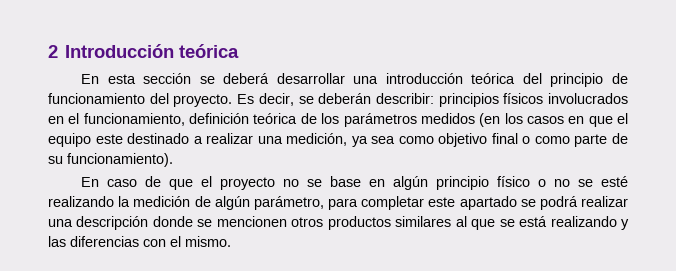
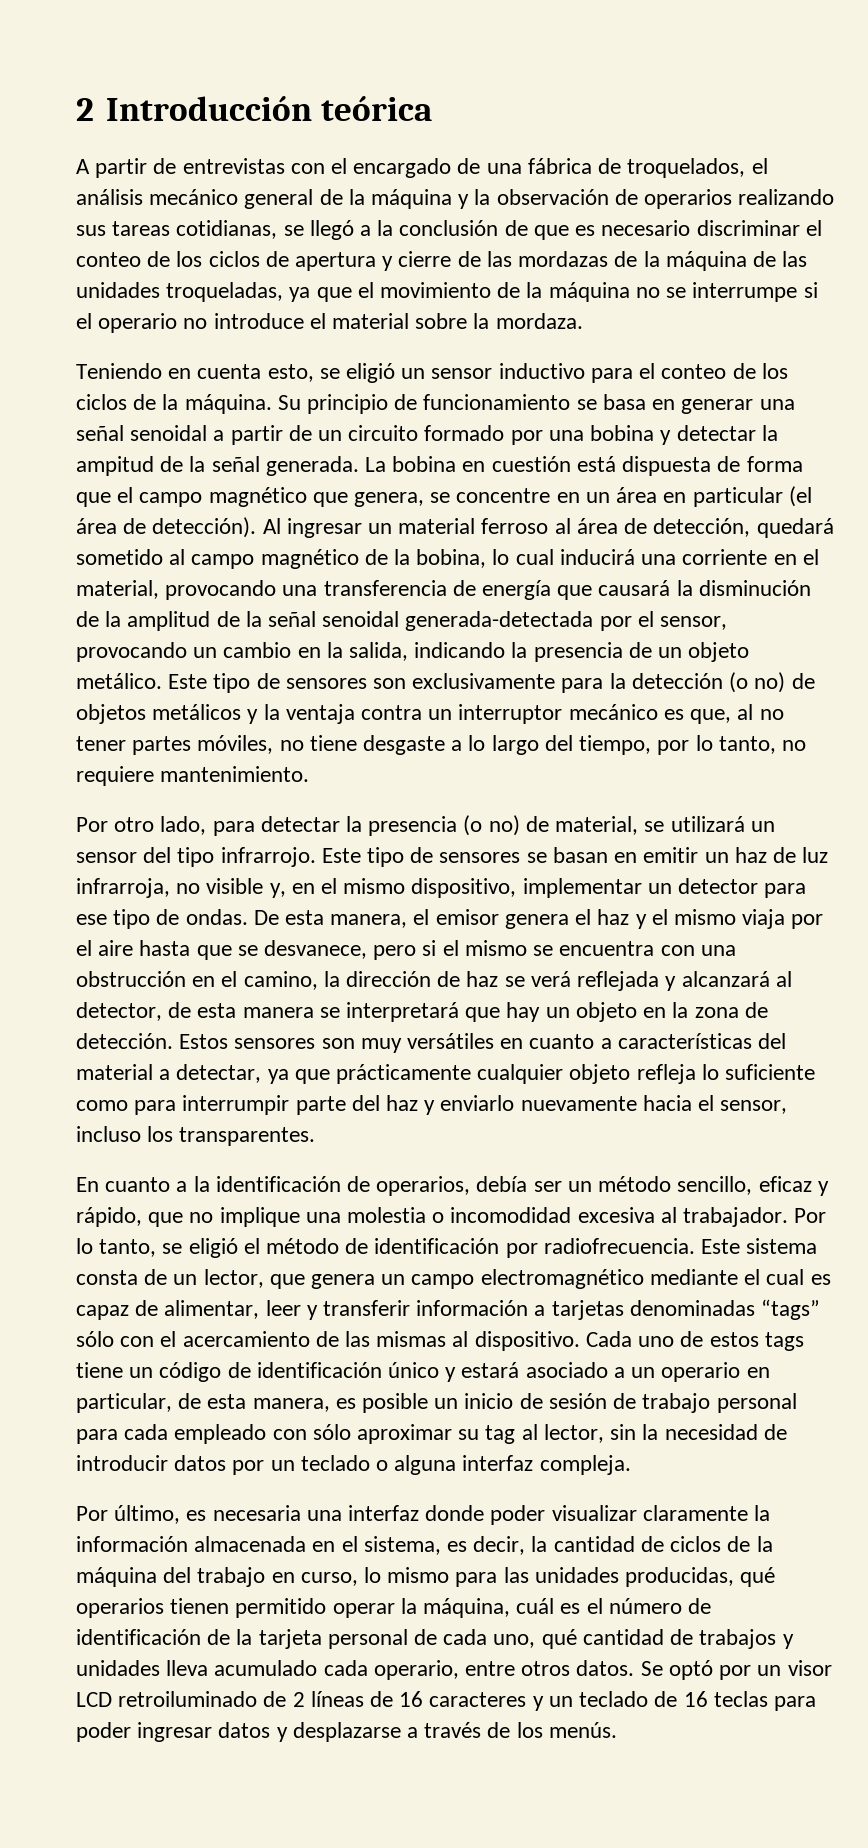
[81,73,628,87] [48,93,628,107] [48,113,628,127] [48,133,629,147] [48,153,173,167] [81,176,629,190] [48,196,629,210] [48,216,629,230] [48,236,231,247] En esta sección se deberá desarrollar una introducción teórica del principio de funcionamiento del proyecto. Es decir, se deberán describir: principios físicos involucrados en el funcionamiento, definición teórica de los parámetros medidos (en los casos en que el equipo este destinado a realizar una medición, ya sea como objetivo final o como parte de su funcionamiento). // En caso de que el proyecto no se base en algún principio físico o no se esté realizando la medición de algún parámetro, para completar este apartado se podrá realizar una descripción donde se mencionen otros productos similares al que se está realizando y las diferencias con el mismo. -> [76,158,768,178] [76,189,835,209] [76,220,822,240] [76,251,808,271] [76,282,818,302] [76,313,583,333] [76,363,788,383] [76,394,795,414] [76,425,778,445] [76,456,803,476] [76,486,812,507] [76,517,834,538] [76,549,819,569] [76,580,811,600] [76,611,728,631] [76,642,750,662] [76,672,815,693] [76,704,784,724] [76,735,806,755] [76,766,310,786] [76,815,775,836] [76,847,829,867] [76,878,807,898] [76,909,824,929] [76,940,736,960] [76,971,792,991] [76,1002,768,1022] [76,1033,787,1053] [76,1064,816,1084] [76,1095,788,1115] [76,1126,316,1146] [76,1176,829,1196] [76,1207,827,1227] [76,1238,818,1258] [76,1269,831,1289] [76,1299,821,1320] [76,1331,804,1351] [76,1362,770,1382] [76,1393,797,1413] [76,1424,787,1444] [76,1455,631,1475] [76,1505,771,1525] [76,1536,773,1555] [76,1567,776,1587] [76,1598,712,1618] [76,1629,794,1649] [76,1660,832,1680] [76,1691,816,1711] [76,1722,617,1742] A partir de entrevistas con el encargado de una fábrica de troquelados, el análisis mecánico general de la máquina y la observación de operarios realizando sus tareas cotidianas, se llegó a la conclusión de que es necesario discriminar el conteo de los ciclos de apertura y cierre de las mordazas de la máquina de las unidades troqueladas, ya que el movimiento de la máquina no se interrumpe si el operario no introduce el material sobre la mordaza. // Teniendo en cuenta esto, se eligió un sensor inductivo para el conteo de los ciclos de la máquina. Su principio de funcionamiento se basa en generar una señal senoidal a partir de un circuito formado por una bobina y detectar la ampitud de la señal generada. La bobina en cuestión está dispuesta de forma que el campo magnético que genera, se concentre en un área en particular (el área de detección). Al ingresar un material ferroso al área de detección, quedará sometido al campo magnético de la bobina, lo cual inducirá una corriente en el material, provocando una transferencia de energía que causará la disminución de la amplitud de la señal senoidal generada-detectada por el sensor, provocando un cambio en la salida, indicando la presencia de un objeto metálico. Este tipo de sensores son exclusivamente para la detección (o no) de objetos metálicos y la ventaja contra un interruptor mecánico es que, al no tener partes móviles, no tiene desgaste a lo largo del tiempo, por lo tanto, no requiere mantenimiento. // Por otro lado, para detectar la presencia (o no) de material, se utilizará un sensor del tipo infrarrojo. Este tipo de sensores se basan en emitir un haz de luz infrarroja, no visible y, en el mismo dispositivo, implementar un detector para ese tipo de ondas. De esta manera, el emisor genera el haz y el mismo viaja por el aire hasta que se desvanece, pero si el mismo se encuentra con una obstrucción en el camino, la dirección de haz se verá reflejada y alcanzará al detector, de esta manera se interpretará que hay un objeto en la zona de detección. Estos sensores son muy versátiles en cuanto a características del material a detectar, ya que prácticamente cualquier objeto refleja lo suficiente como para interrumpir parte del haz y enviarlo nuevamente hacia el sensor, incluso los transparentes. // En cuanto a la identificación de operarios, debía ser un método sencillo, eficaz y rápido, que no implique una molestia o incomodidad excesiva al trabajador. Por lo tanto, se eligió el método de identificación por radiofrecuencia. Este sistema consta de un lector, que genera un campo electromagnético mediante el cual es capaz de alimentar, leer y transferir información a tarjetas denominadas “tags” sólo con el acercamiento de las mismas al dispositivo. Cada uno de estos tags tiene un código de identificación único y estará asociado a un operario en particular, de esta manera, es posible un inicio de sesión de trabajo personal para cada empleado con sólo aproximar su tag al lector, sin la necesidad de introducir datos por un teclado o alguna interfaz compleja. // Por último, es necesaria una interfaz donde poder visualizar claramente la información almacenada en el sistema, es decir, la cantidad de ciclos de la máquina del trabajo en curso, lo mismo para las unidades producidas, qué operarios tienen permitido operar la máquina, cuál es el número de identificación de la tarjeta personal de cada uno, qué cantidad de trabajos y unidades lleva acumulado cada operario, entre otros datos. Se optó por un visor LCD retroiluminado de 2 líneas de 16 caracteres y un teclado de 16 teclas para poder ingresar datos y desplazarse a través de los menús.

